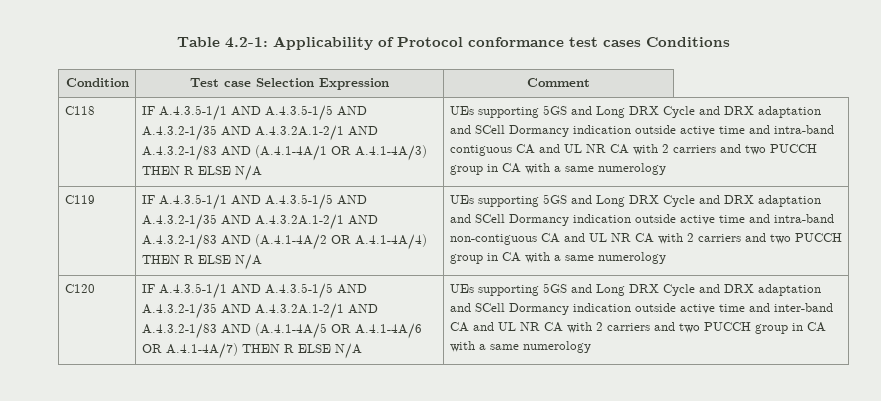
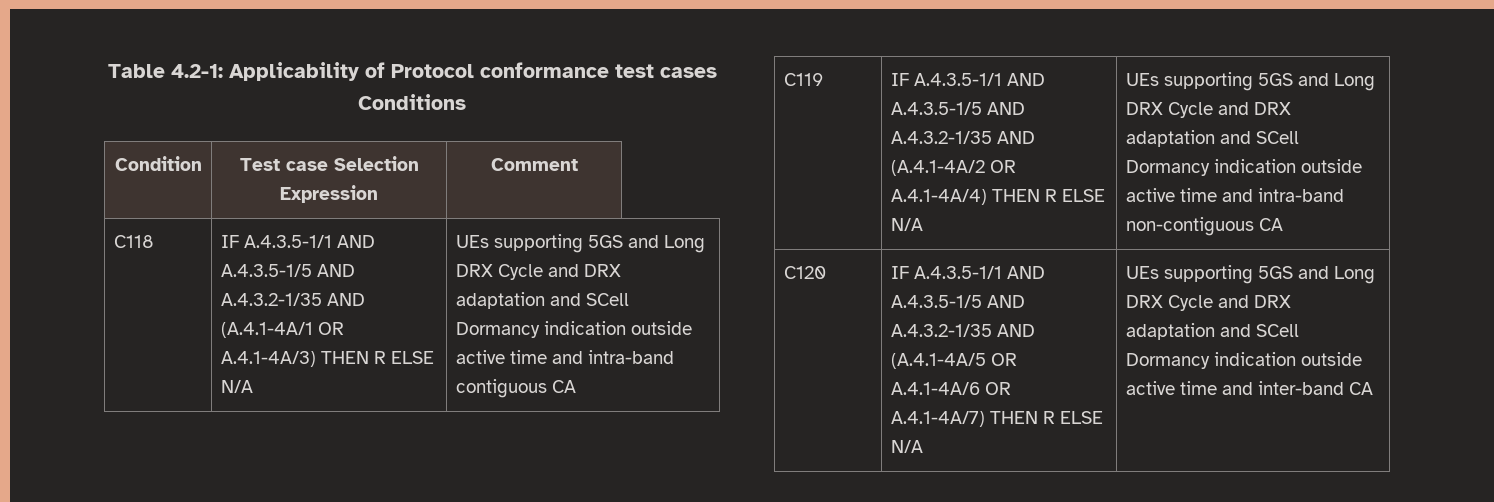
[254,125,378,141] [141,145,251,161] A.4.3.2A.1-2/1 AND A.4.3.2-1/83 AND -> (365, 299) none
[538,144,817,155] [449,163,666,175] and UL NR CA with 2 carriers and two PUCCH group in CA with a same numerology -> (576, 386) none
[254,214,378,230] [141,234,251,250] A.4.3.2A.1-2/1 AND A.4.3.2-1/83 AND -> (1035, 137) none
[563,233,842,244] [449,252,666,264] and UL NR CA with 2 carriers and two PUCCH group in CA with a same numerology -> (1283, 224) none
[254,303,378,319] [141,323,251,339] A.4.3.2A.1-2/1 AND A.4.3.2-1/83 AND -> (1035, 330) none
[472,322,826,334] [449,341,591,353] and UL NR CA with 2 carriers and two PUCCH group in CA with a same numerology -> (1373, 388) none

